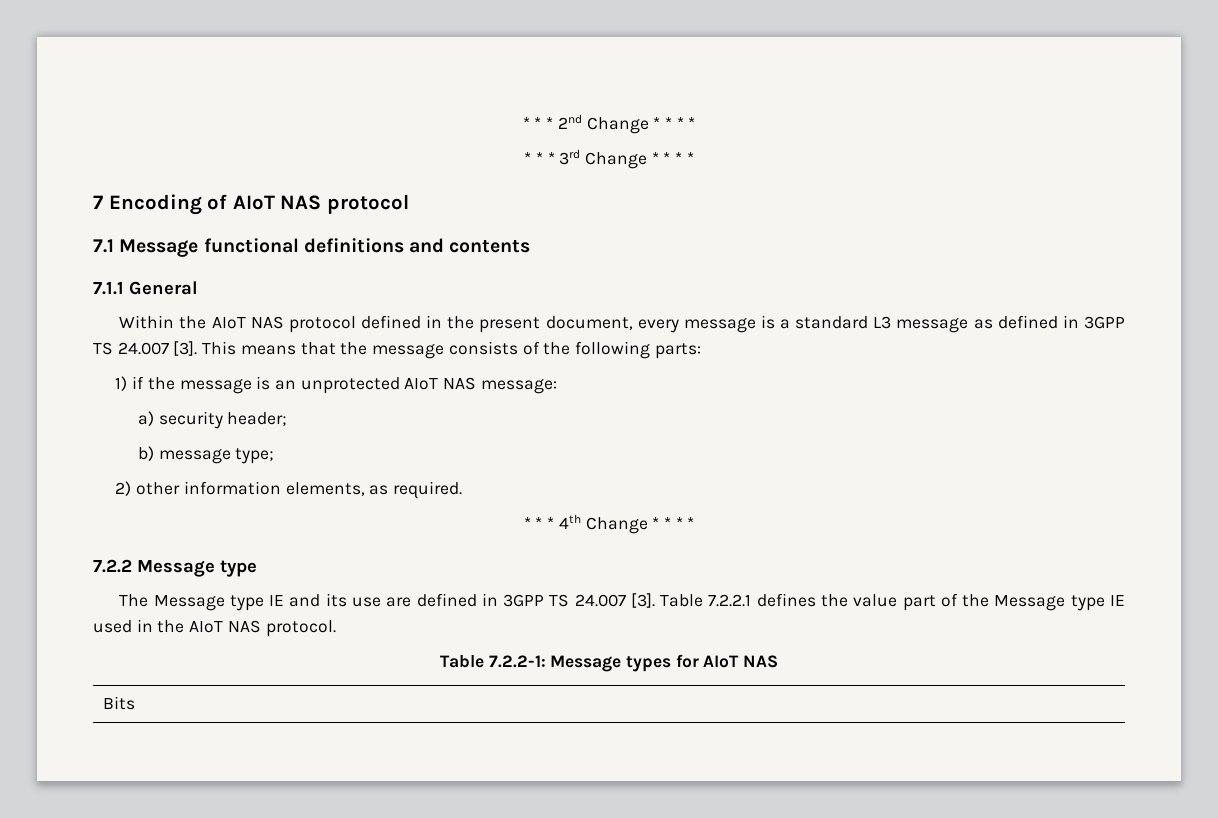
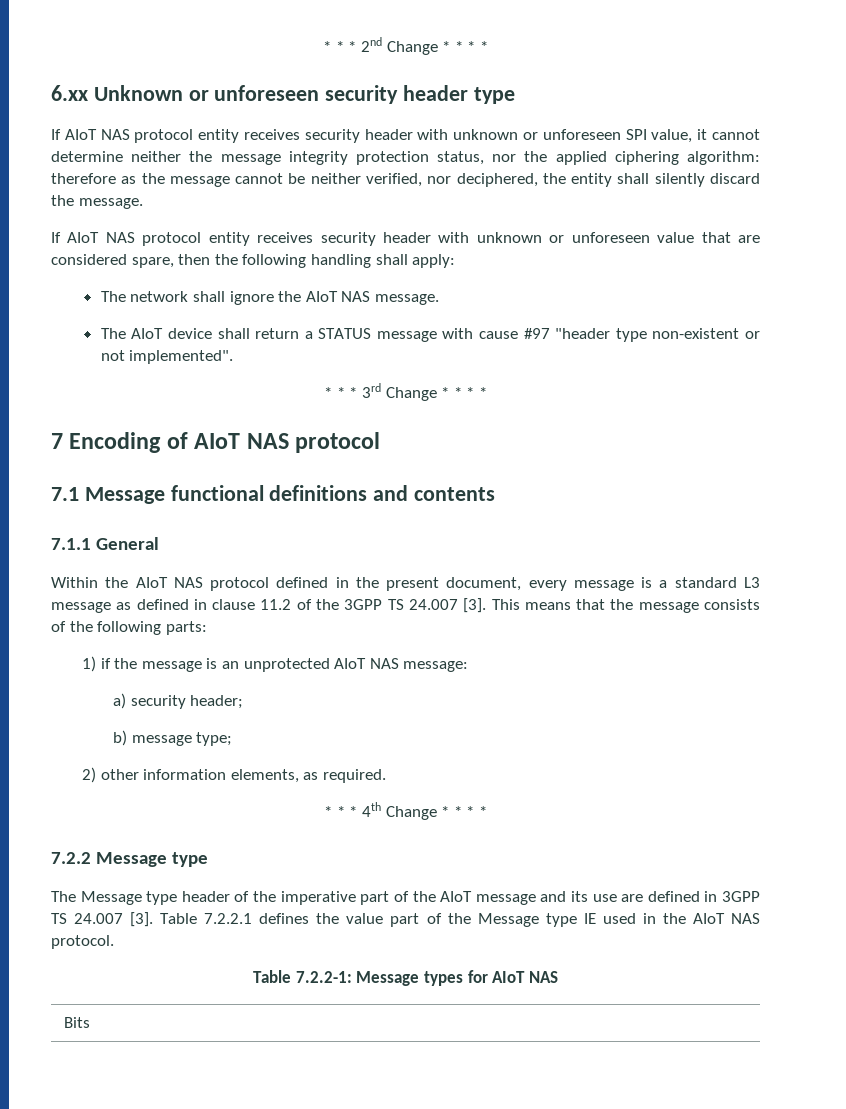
(696, 123) none -> [51,85,515,104] [51,129,760,143] [51,151,760,165] [51,173,761,187] [51,195,143,209] [51,232,761,246] [51,254,456,268] [100,291,439,305] [100,328,760,342] [100,350,234,364] // 6.xx Unknown or unforeseen security header type // If AIoT NAS protocol entity receives security header with unknown or unforeseen SPI value, it cannot determine neither the message integrity protection status, nor the applied ciphering algorithm: therefore as the message cannot be neither verified, nor deciphered, the entity shall silently discard the message. // If AIoT NAS protocol entity receives security header with unknown or unforeseen value that are considered spare, then the following handling shall apply: // The network shall ignore the AIoT NAS message. // The AIoT device shall return a STATUS message with cause #97 "header type non-existent or not implemented".
(1079, 321) none -> [212,599,340,610] clause 11.2 of the
[269,595,285,606] IE -> [181,891,536,905] header of the imperative part of the AIoT message

